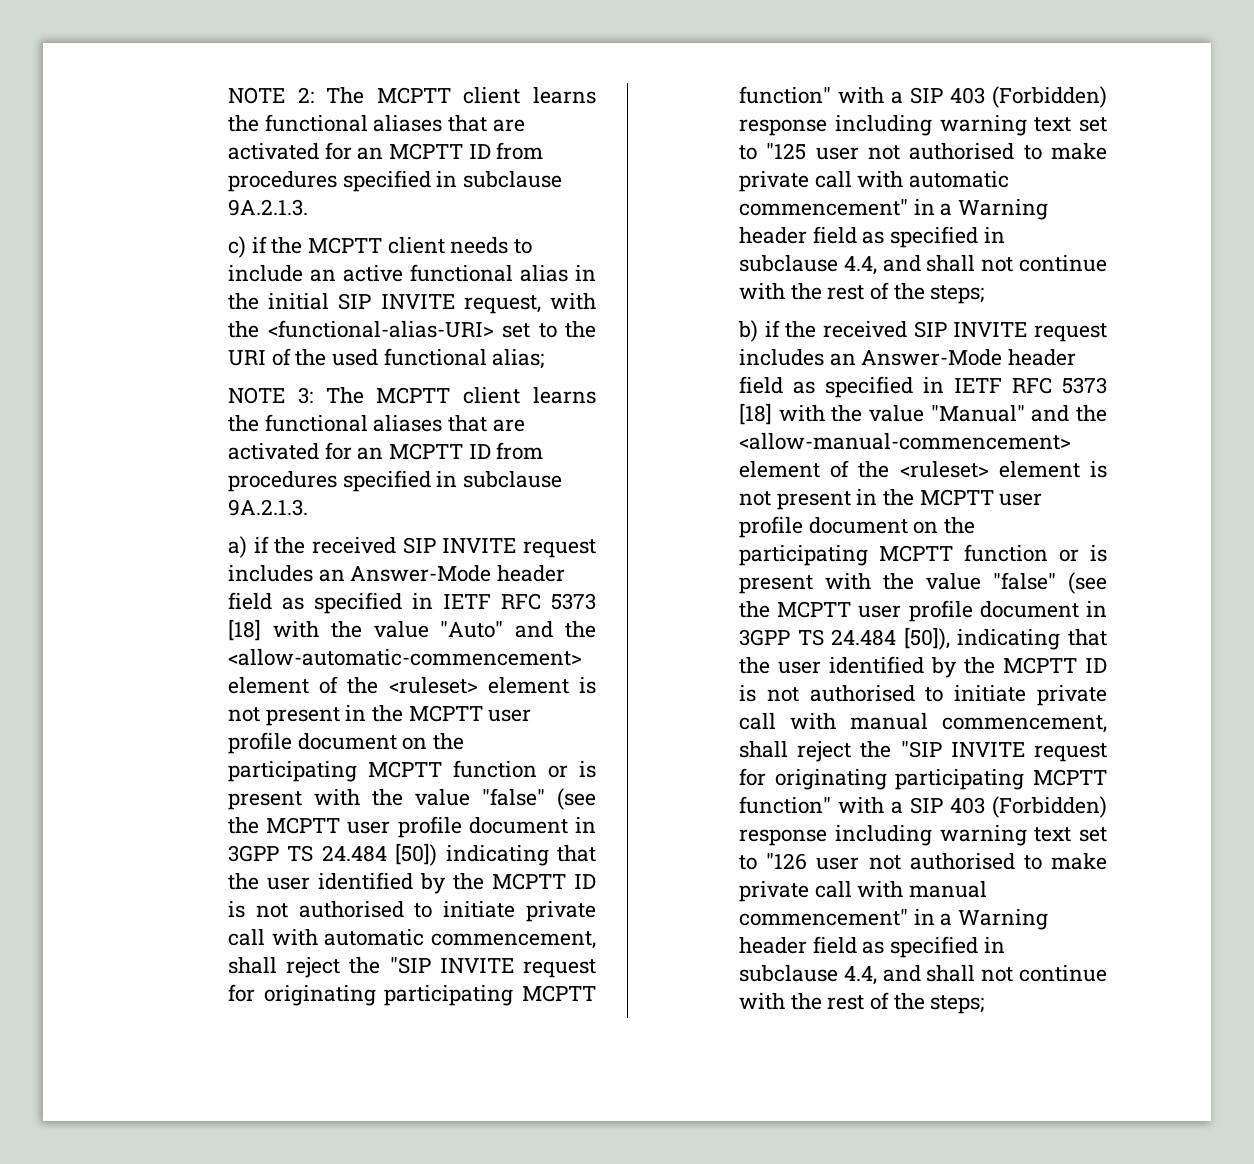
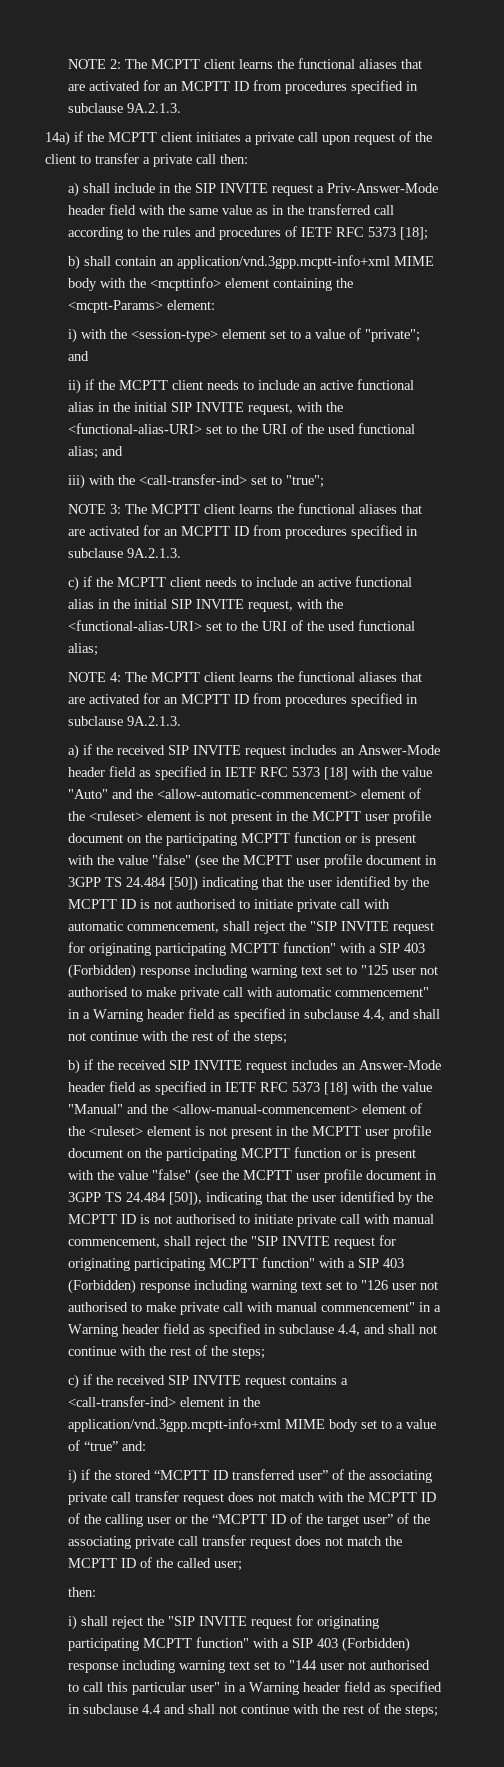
(309, 207) none -> [44,131,432,146] [44,153,248,167] [67,182,438,197] [67,204,394,215] [67,226,428,240] [67,255,434,270] [67,277,353,291] [67,300,215,313] [67,328,420,343] [67,351,89,361] [67,379,414,394] [67,402,343,415] [67,423,415,434] [67,446,123,459] [67,474,324,489] [67,503,422,514] [67,525,418,539] [67,548,181,558] // 14a) if the MCPTT client initiates a private call upon request of the client to transfer a private call then: // a) shall include in the SIP INVITE request a Priv-Answer-Mode header field with the same value as in the transferred call according to the rules and procedures of IETF RFC 5373 [18]; // b) shall contain an application/vnd.3gpp.mcptt-info+xml MIME body with the <mcpttinfo> element containing the <mcptt-Params> element: // i) with the <session-type> element set to a value of "private"; and // ii) if the MCPTT client needs to include an active functional alias in the initial SIP INVITE request, with the <functional-alias-URI> set to the URI of the used functional alias; and // iii) with the <call-transfer-ind> set to "true"; // NOTE 3: The MCPTT client learns the functional aliases that are activated for an MCPTT ID from procedures specified in subclause 9A.2.1.3.
[297,387,313,404] 3: -> [109,672,121,682] 4:
(985, 1004) none -> [67,1374,348,1389] [67,1396,260,1407] [67,1418,436,1432] [67,1440,146,1451] [67,1469,432,1484] [67,1491,436,1505] [67,1513,430,1527] [67,1535,402,1549] [67,1557,242,1571] [67,1587,96,1597] [67,1615,379,1630] [67,1637,410,1652] [67,1660,430,1673] [67,1681,442,1695] [67,1703,438,1717] // c) if the received SIP INVITE request contains a <call-transfer-ind> element in the application/vnd.3gpp.mcptt-info+xml MIME body set to a value of “true” and: // i) if the stored “MCPTT ID transferred user” of the associating private call transfer request does not match with the MCPTT ID of the calling user or the “MCPTT ID of the target user” of the associating private call transfer request does not match the MCPTT ID of the called user; // then: // i) shall reject the "SIP INVITE request for originating participating MCPTT function" with a SIP 403 (Forbidden) response including warning text set to "144 user not authorised to call this particular user" in a Warning header field as specified in subclause 4.4 and shall not continue with the rest of the steps;

